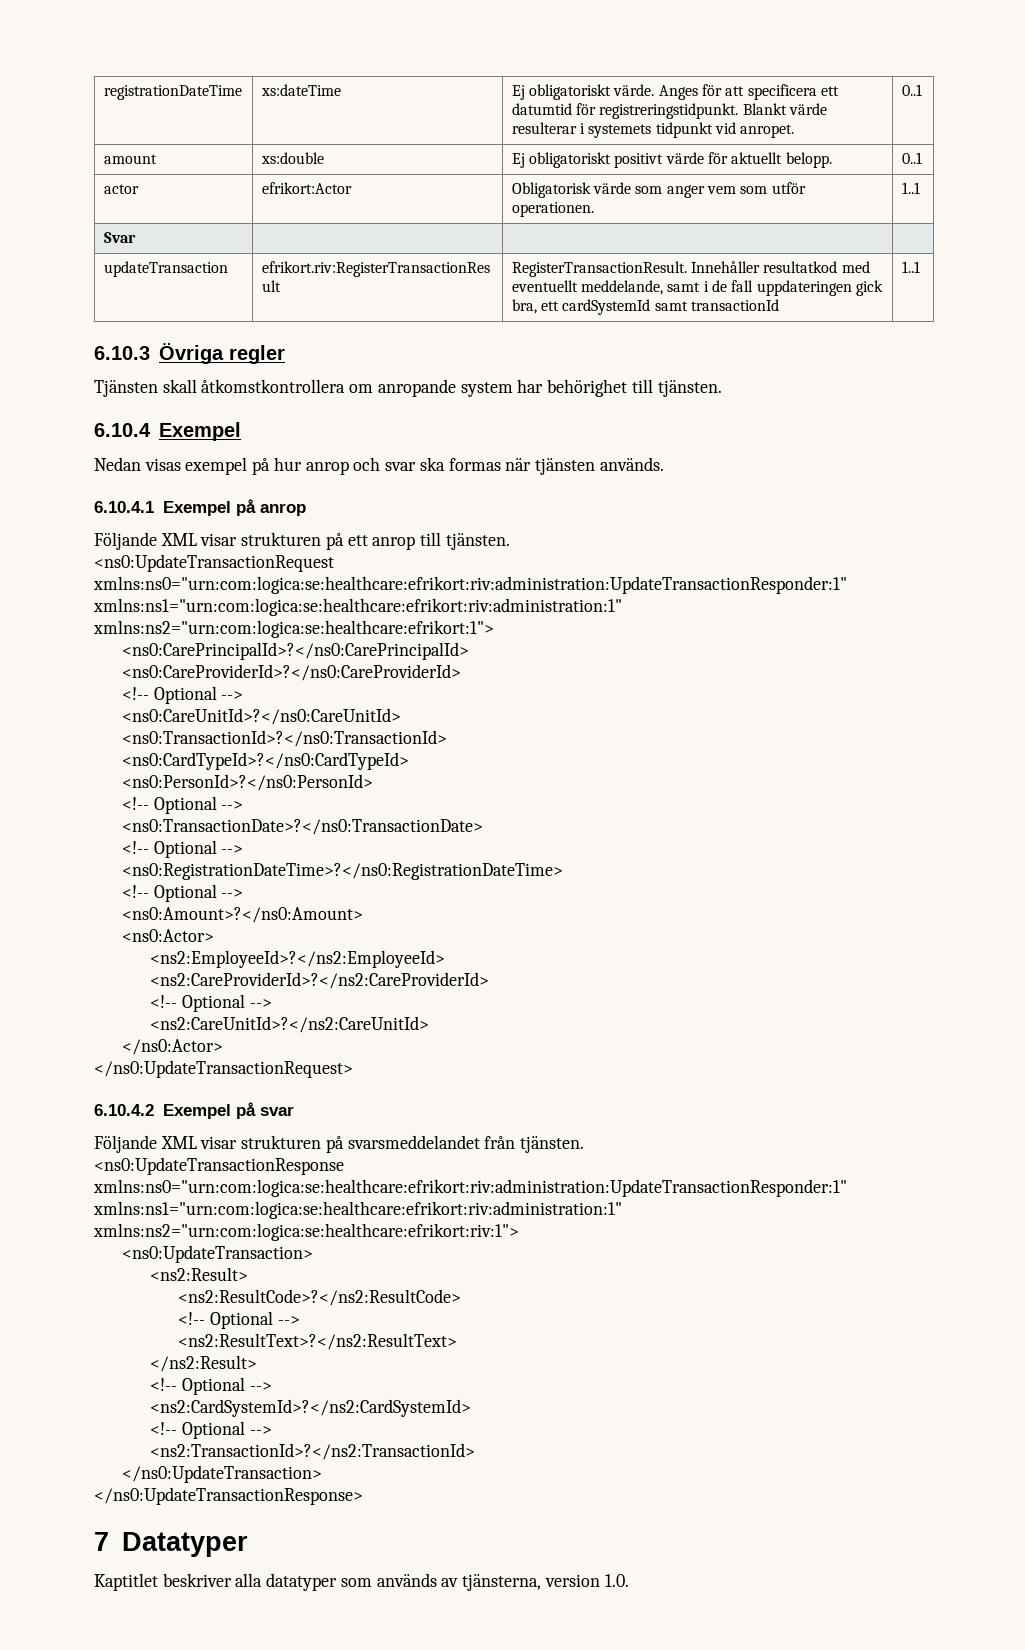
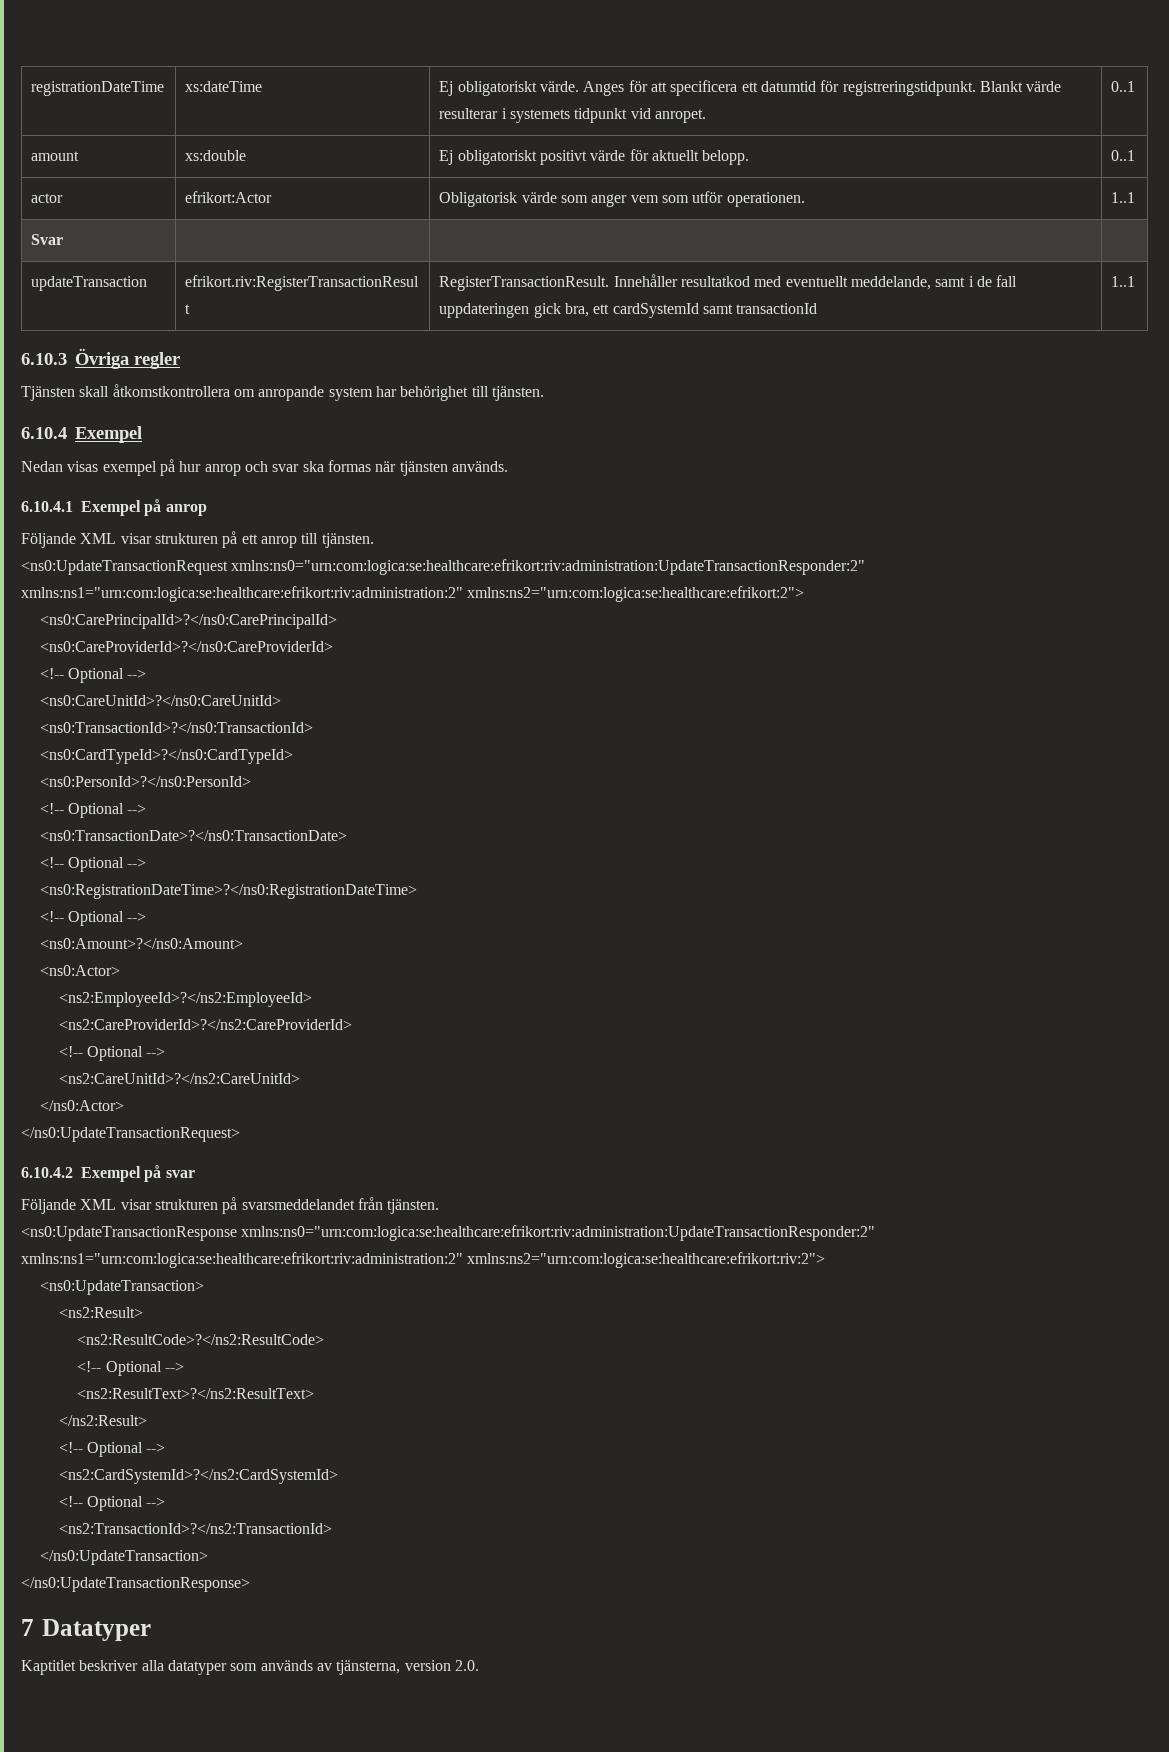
[93,576,847,594] [93,598,622,616] [93,620,494,638] xmlns:ns0="urn:com:logica:se:healthcare:efrikort:riv:administration:UpdateTransactionResponder:1" xmlns:ns1="urn:com:logica:se:healthcare:efrikort:riv:administration:1" xmlns:ns2="urn:com:logica:se:healthcare:efrikort:1"> -> [231,559,866,575] [21,586,805,602] xmlns:ns0="urn:com:logica:se:healthcare:efrikort:riv:administration:UpdateTransactionResponder:2" xmlns:ns1="urn:com:logica:se:healthcare:efrikort:riv:administration:2" xmlns:ns2="urn:com:logica:se:healthcare:efrikort:2">
[93,1179,847,1197] [93,1201,622,1219] [93,1223,519,1241] xmlns:ns0="urn:com:logica:se:healthcare:efrikort:riv:administration:UpdateTransactionResponder:1" xmlns:ns1="urn:com:logica:se:healthcare:efrikort:riv:administration:1" xmlns:ns2="urn:com:logica:se:healthcare:efrikort:riv:1"> -> [241,1225,876,1241] [21,1252,826,1268] xmlns:ns0="urn:com:logica:se:healthcare:efrikort:riv:administration:UpdateTransactionResponder:2" xmlns:ns1="urn:com:logica:se:healthcare:efrikort:riv:administration:2" xmlns:ns2="urn:com:logica:se:healthcare:efrikort:riv:2">
[604,1574,629,1587] 1.0. -> [454,1660,479,1671] 2.0.

